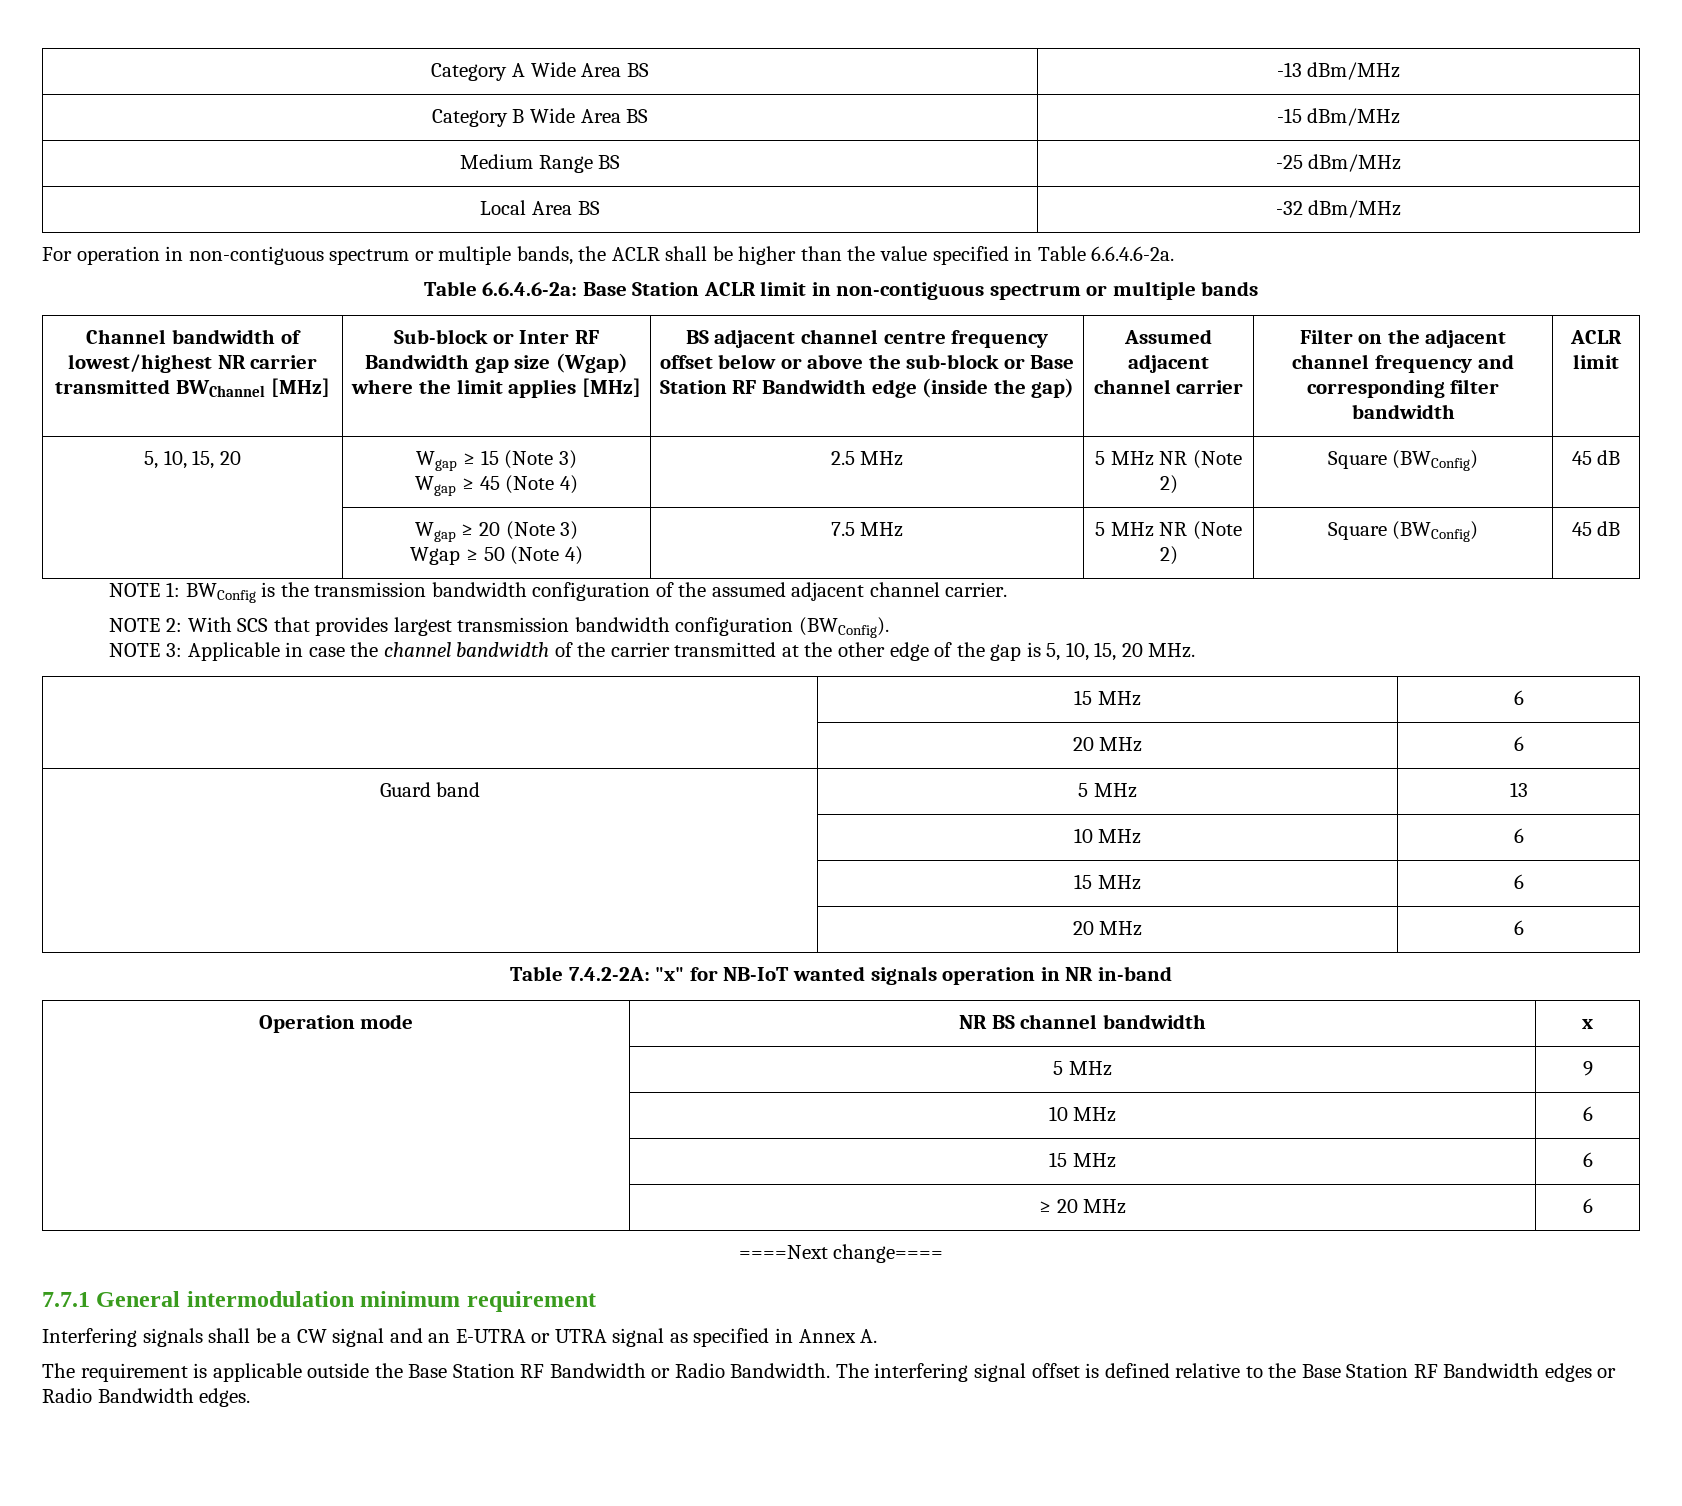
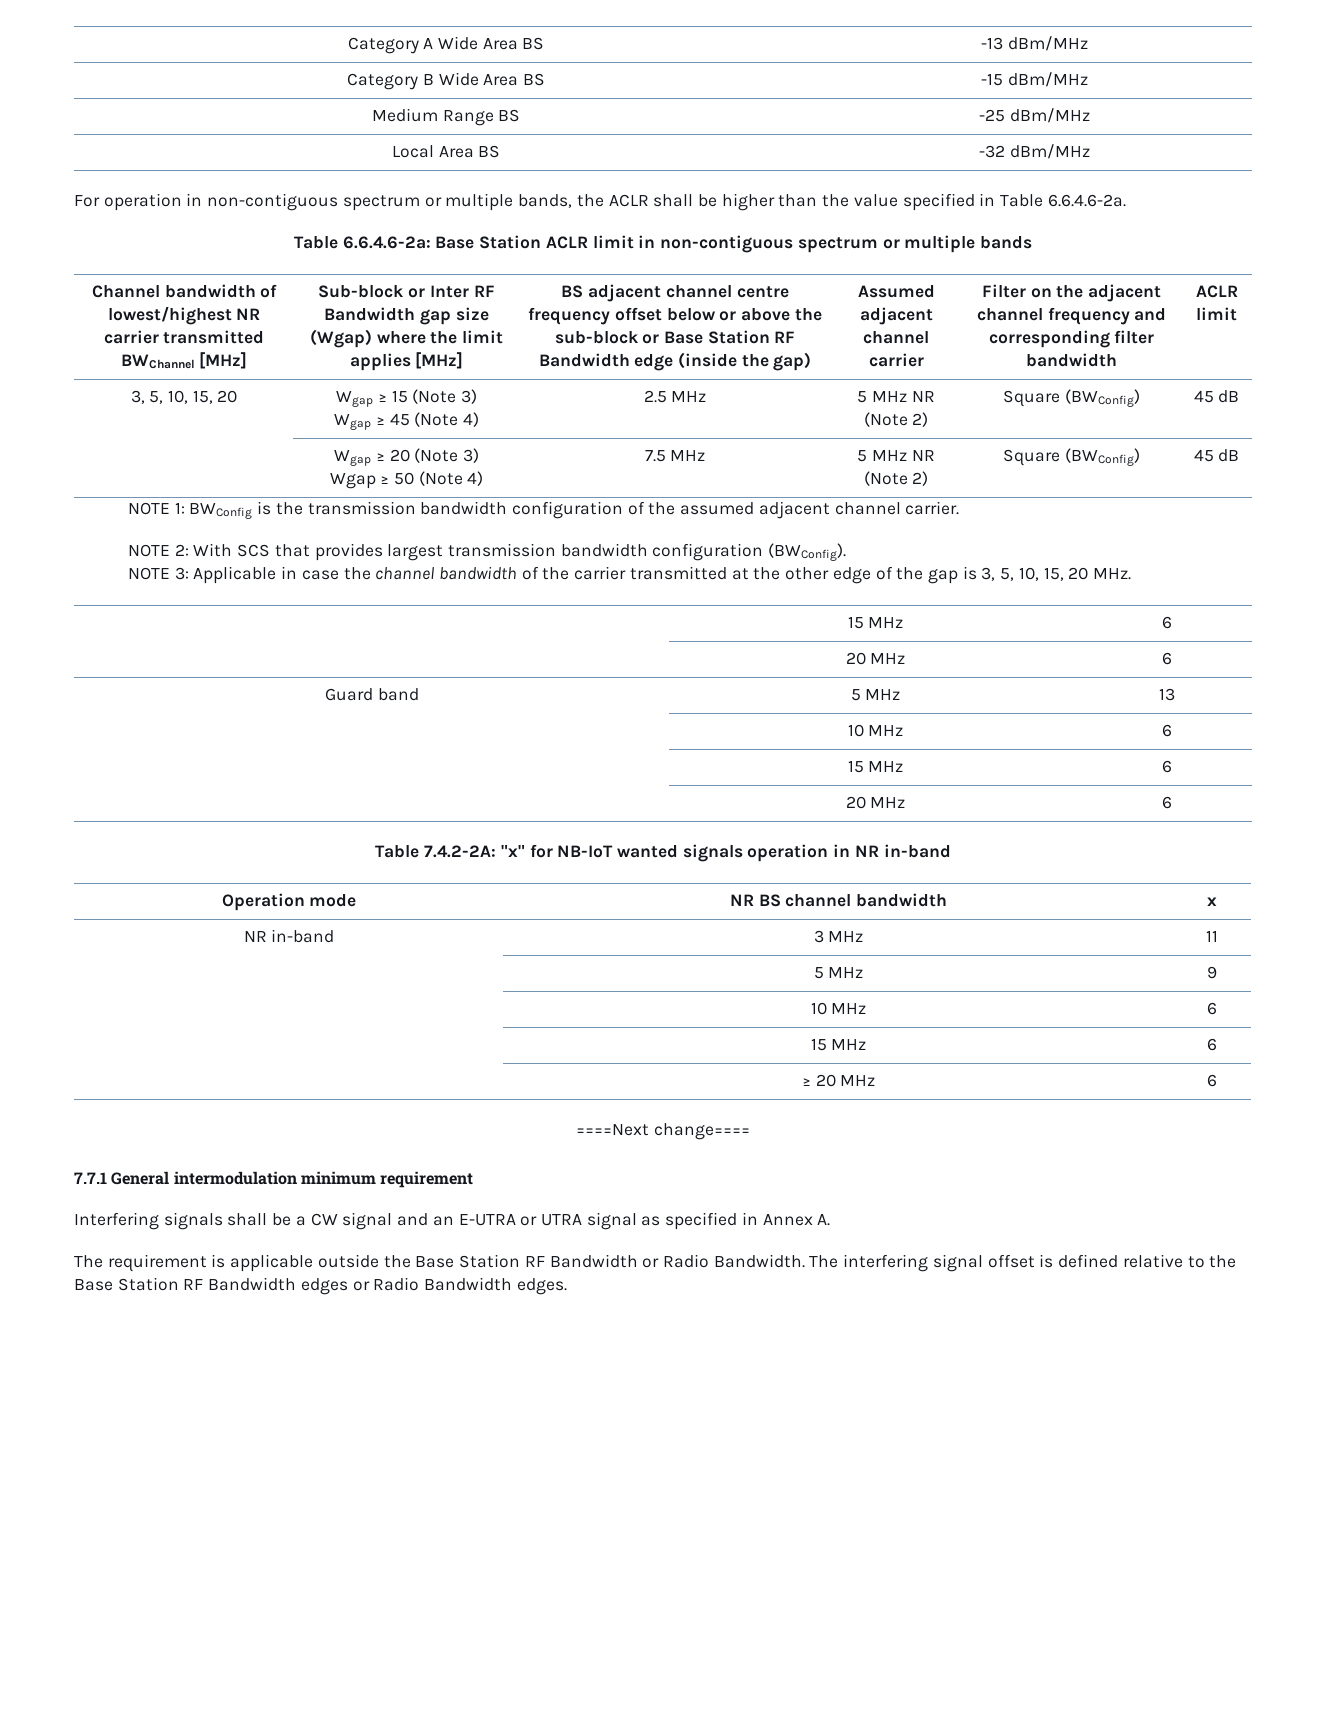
(1619, 361) none -> [130,390,145,404] 3,
(1041, 649) none -> [981,567,996,581] 3,
(1593, 1024) none -> [243,929,335,943] [813,930,864,943] [1206,930,1218,942] // NR in-band | 3 MHz | 11

